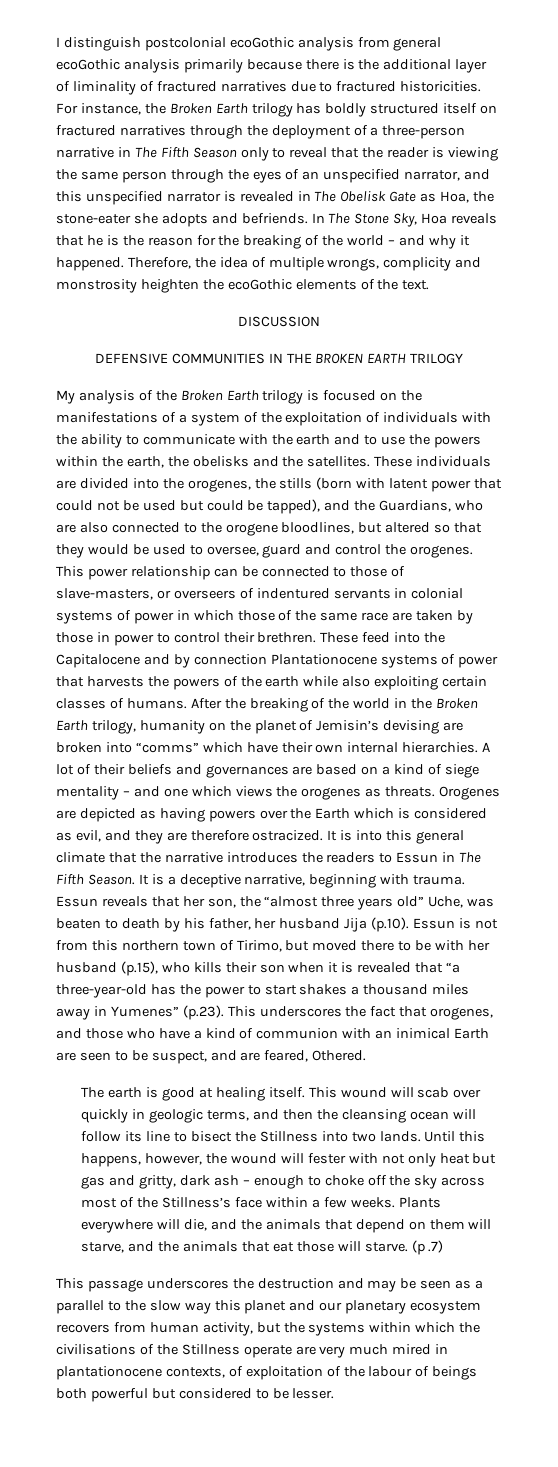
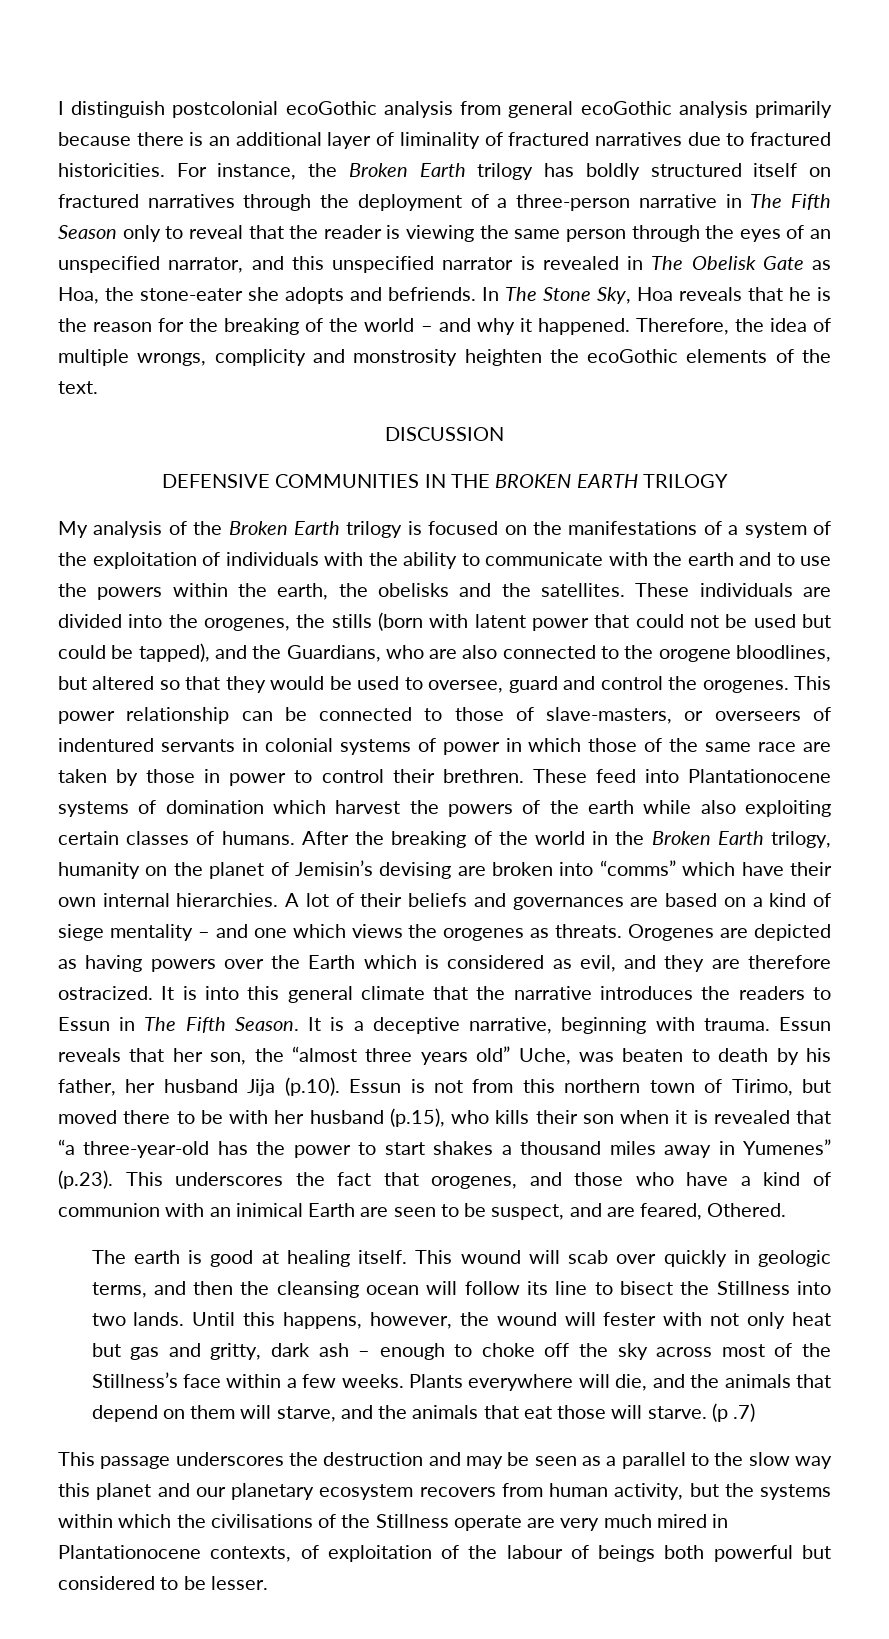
[358,59,380,70] the -> [209,136,231,146] an
[424,632,446,643] [56,654,499,668] [56,676,144,687] the Capitalocene and by connection Plantationocene systems of power that harvests -> [688,769,832,783] [58,800,401,817] Plantationocene systems of domination which harvest
[56,1366,162,1380] plantationocene -> [58,1545,201,1559] Plantationocene

